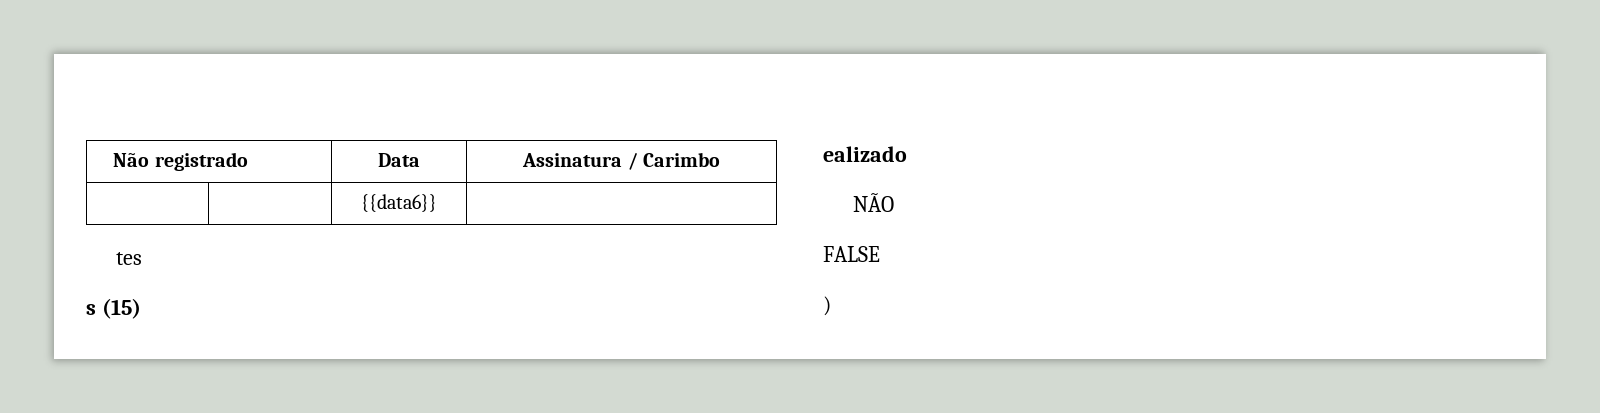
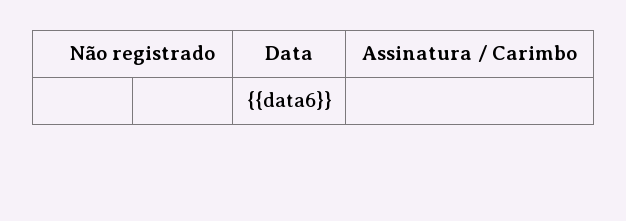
[116,252,143,265] [86,298,141,319] [823,146,907,162] [853,193,895,212] [823,246,880,262] [823,296,831,316] // tes // s (15) // ealizado // NÃO // FALSE // ) -> (332, 100) none

